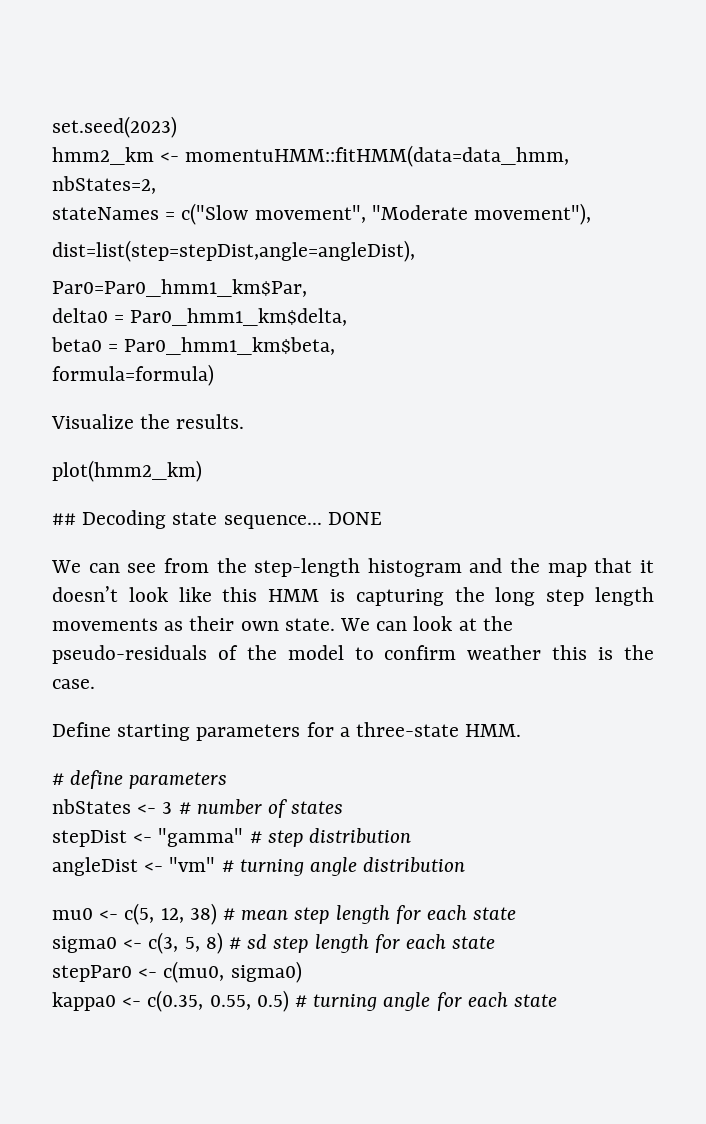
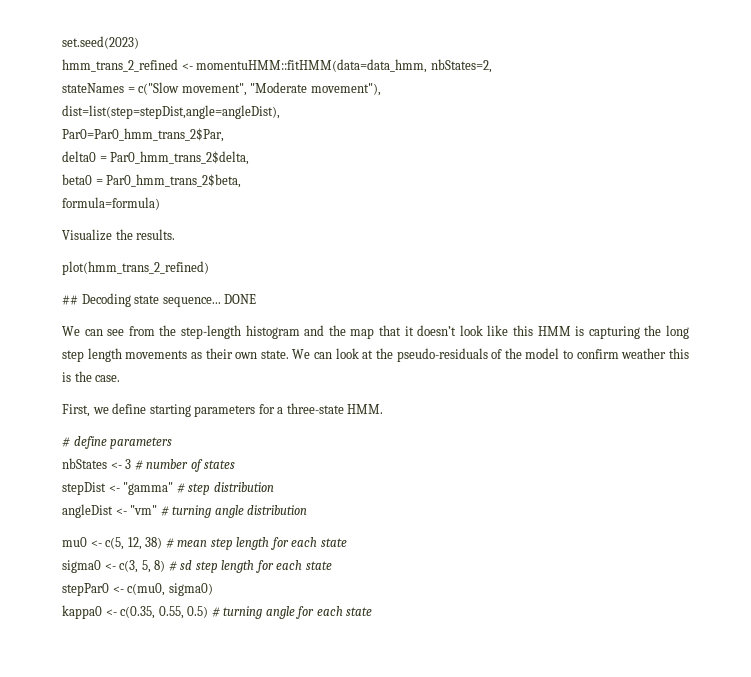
[52,147,154,165] hmm2_km -> [62,59,178,72] hmm_trans_2_refined
[52,279,307,297] Par0=Par0_hmm1_km$Par, -> [62,128,224,142] Par0=Par0_hmm_trans_2$Par,
[130,308,348,326] Par0_hmm1_km$delta, -> [110,151,250,165] Par0_hmm_trans_2$delta,
[124,337,336,355] Par0_hmm1_km$beta, -> [106,174,242,188] Par0_hmm_trans_2$beta,
[52,460,202,482] plot(hmm2_km) -> [62,261,209,275] plot(hmm_trans_2_refined)
[52,722,111,737] Define -> [62,403,147,417] First, we define

